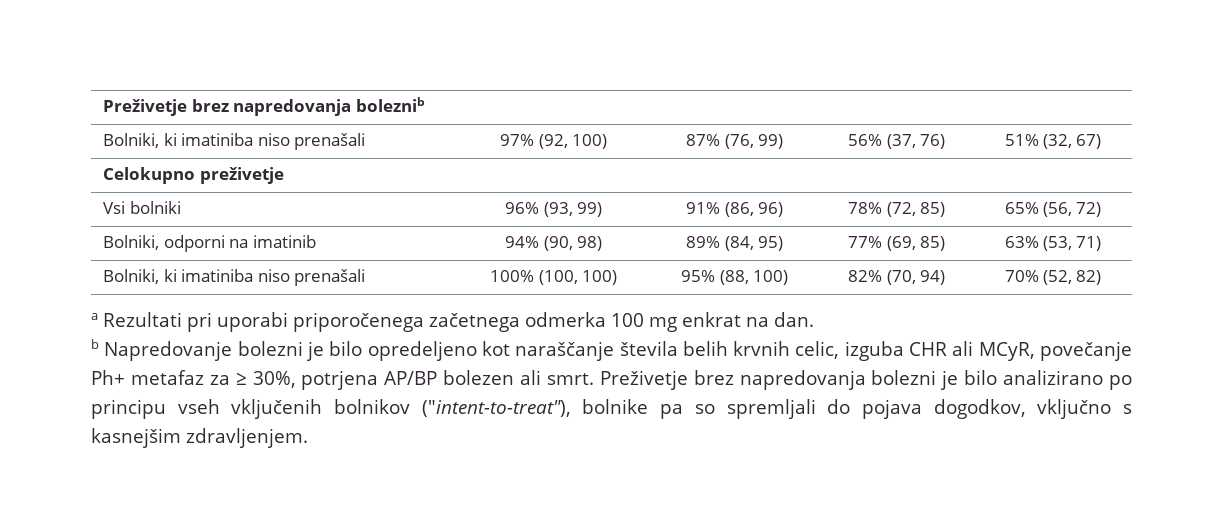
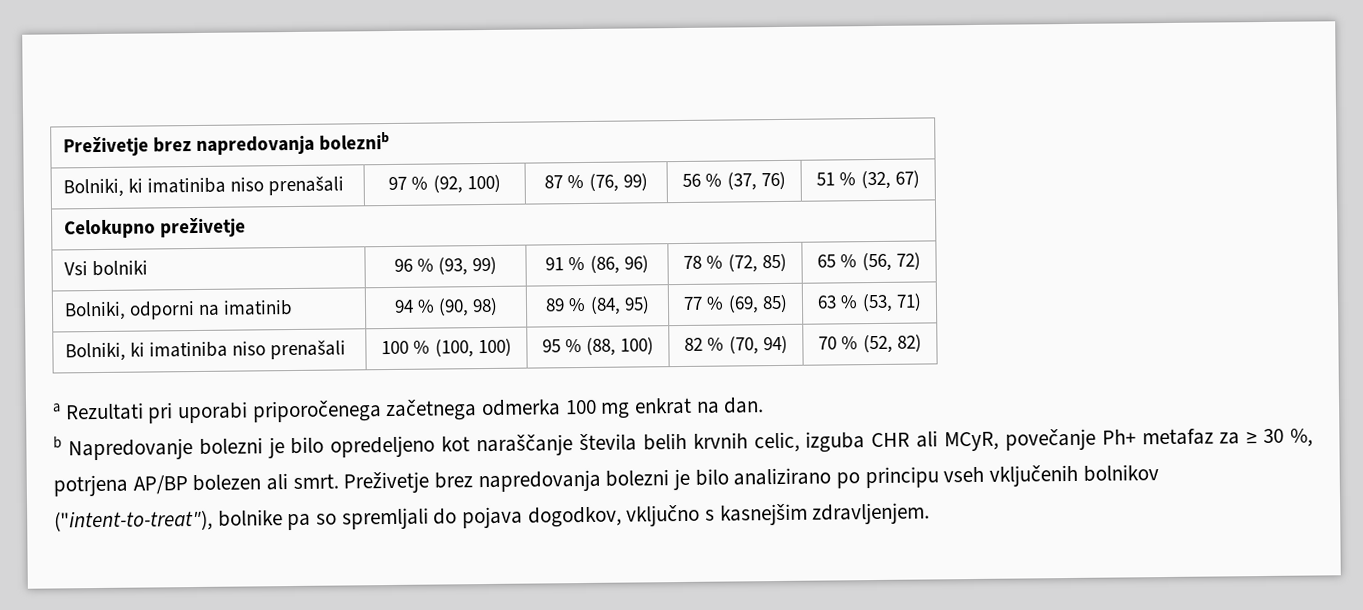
[500,134,535,146] 97% -> [388,176,429,191] 97 %
[686,134,721,146] 87% -> [544,174,585,189] 87 %
[848,134,883,146] 56% -> [682,173,723,187] 56 %
[1004,134,1039,146] 51% -> [816,172,857,186] 51 %
[505,202,540,214] 96% -> [393,258,434,272] 96 %
[686,202,721,214] 91% -> [545,256,586,271] 91 %
[848,202,883,214] 78% -> [683,255,724,269] 78 %
[1004,202,1039,214] 65% -> [817,254,858,268] 65 %
[505,236,540,248] 94% -> [393,299,435,313] 94 %
[686,236,721,248] 89% -> [545,297,587,312] 89 %
[848,236,883,248] 77% -> [683,296,725,310] 77 %
[1004,236,1039,248] 63% -> [817,295,859,309] 63 %
[490,270,535,282] 100% -> [381,340,431,355] 100 %
[681,270,716,282] 95% -> [541,339,582,353] 95 %
[848,270,883,282] 82% -> [684,337,725,351] 82 %
[1004,270,1039,282] 70% -> [818,336,859,350] 70 %
[252,371,296,388] 30%, -> [1263,428,1313,447] 30 %,

